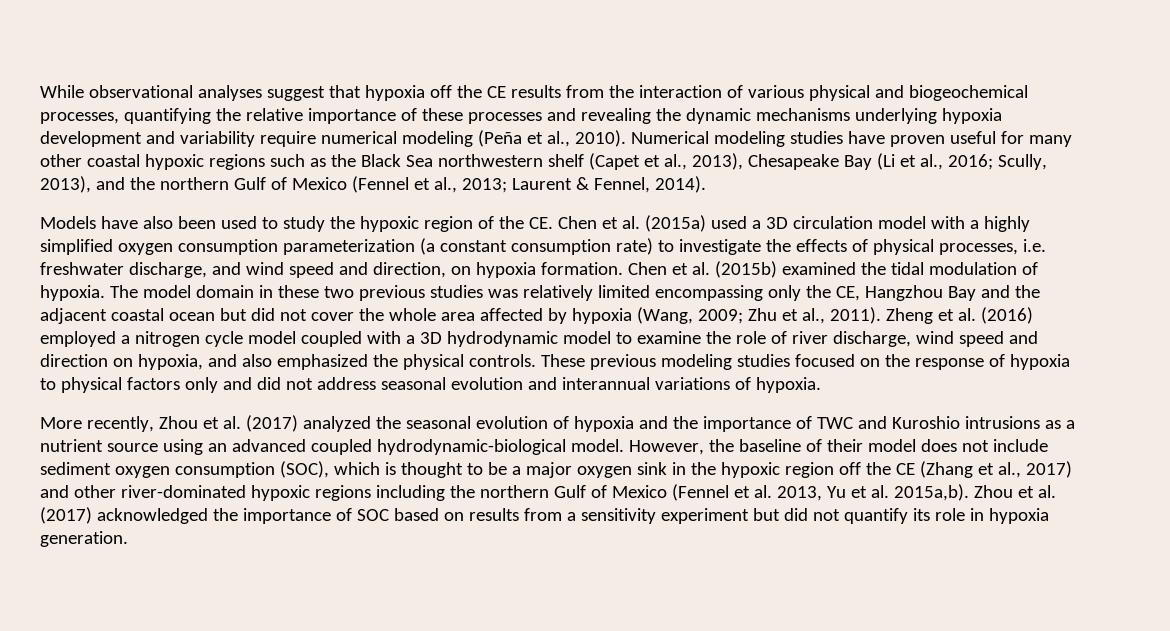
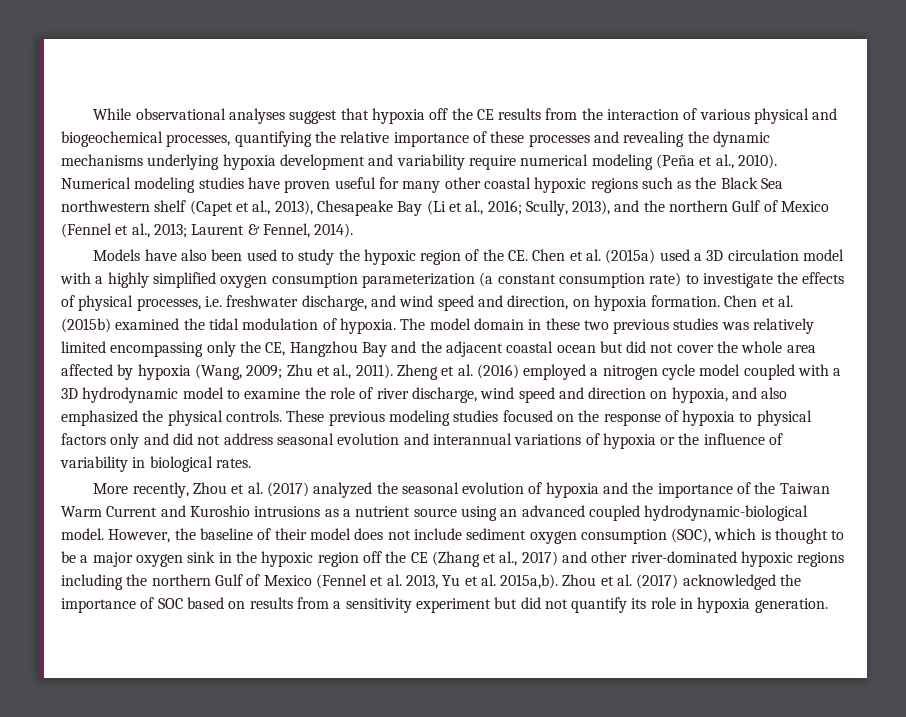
[755,377,821,393] hypoxia. -> [602,433,784,449] [60,456,251,472] hypoxia or the influence of variability in biological rates.
[816,417,853,429] TWC -> [754,482,830,494] [61,506,158,517] the Taiwan Warm Current

